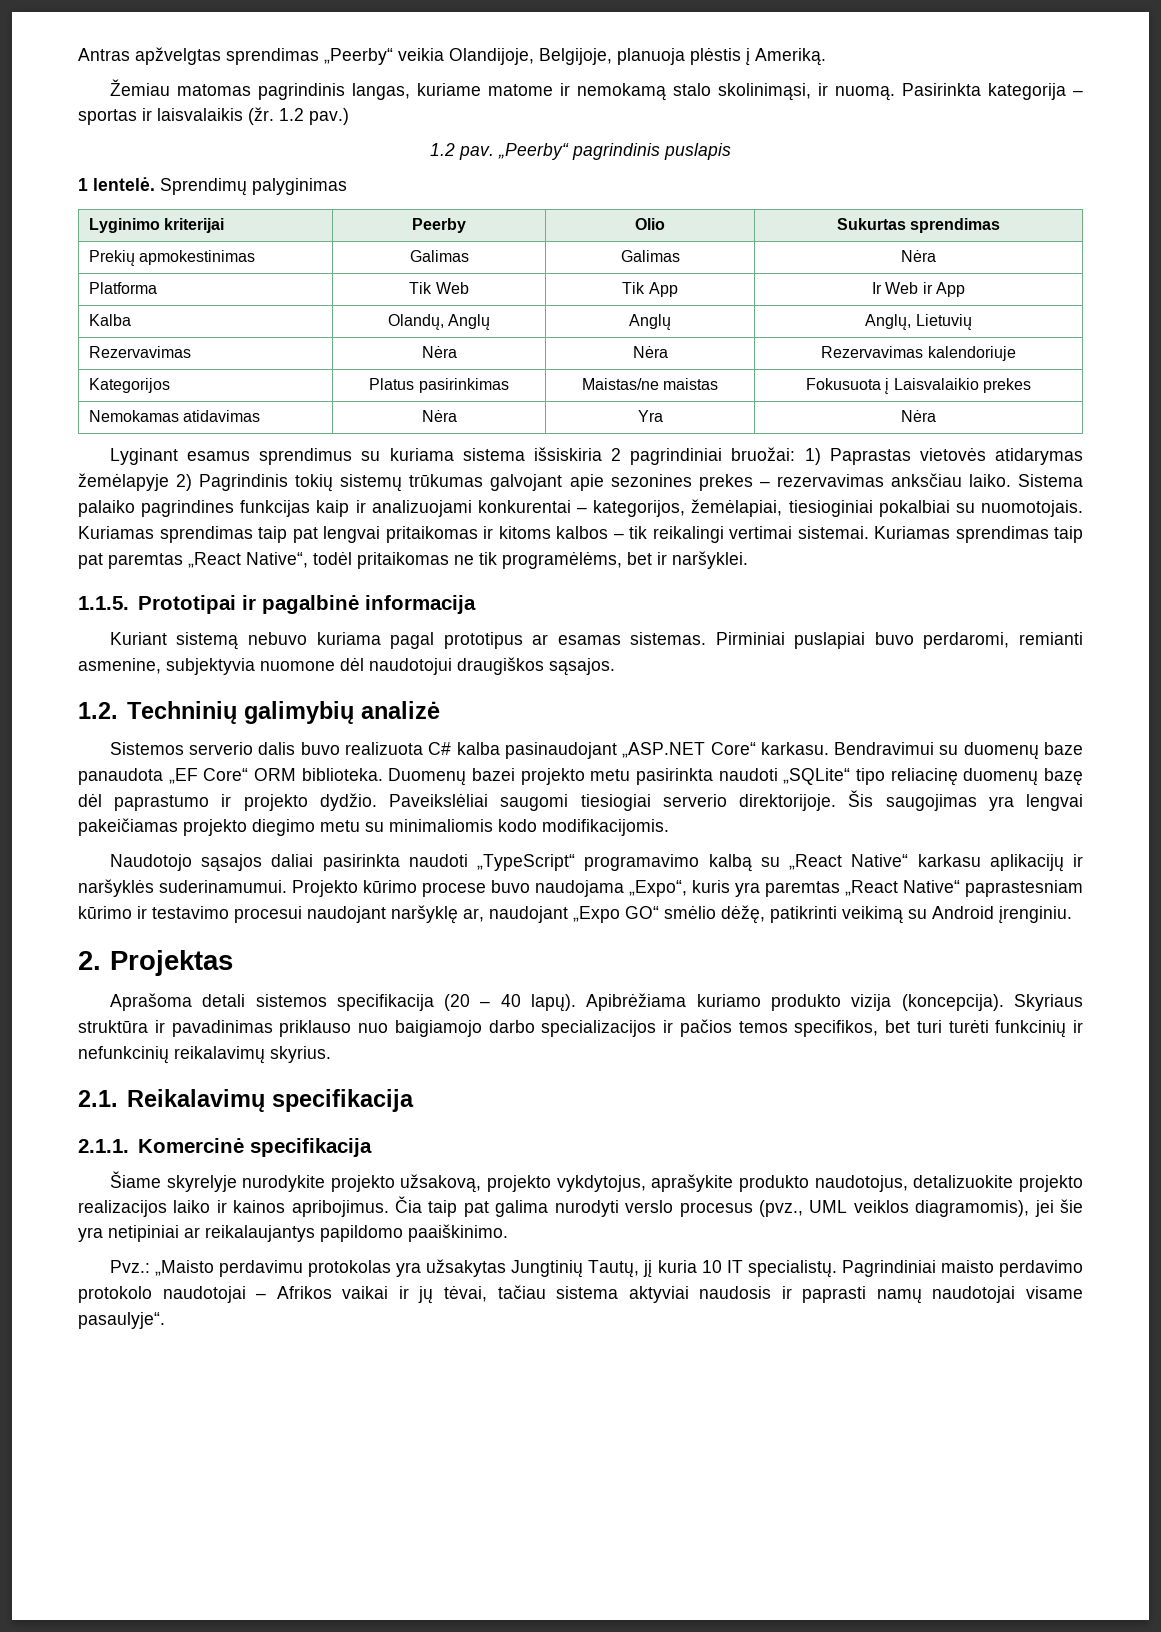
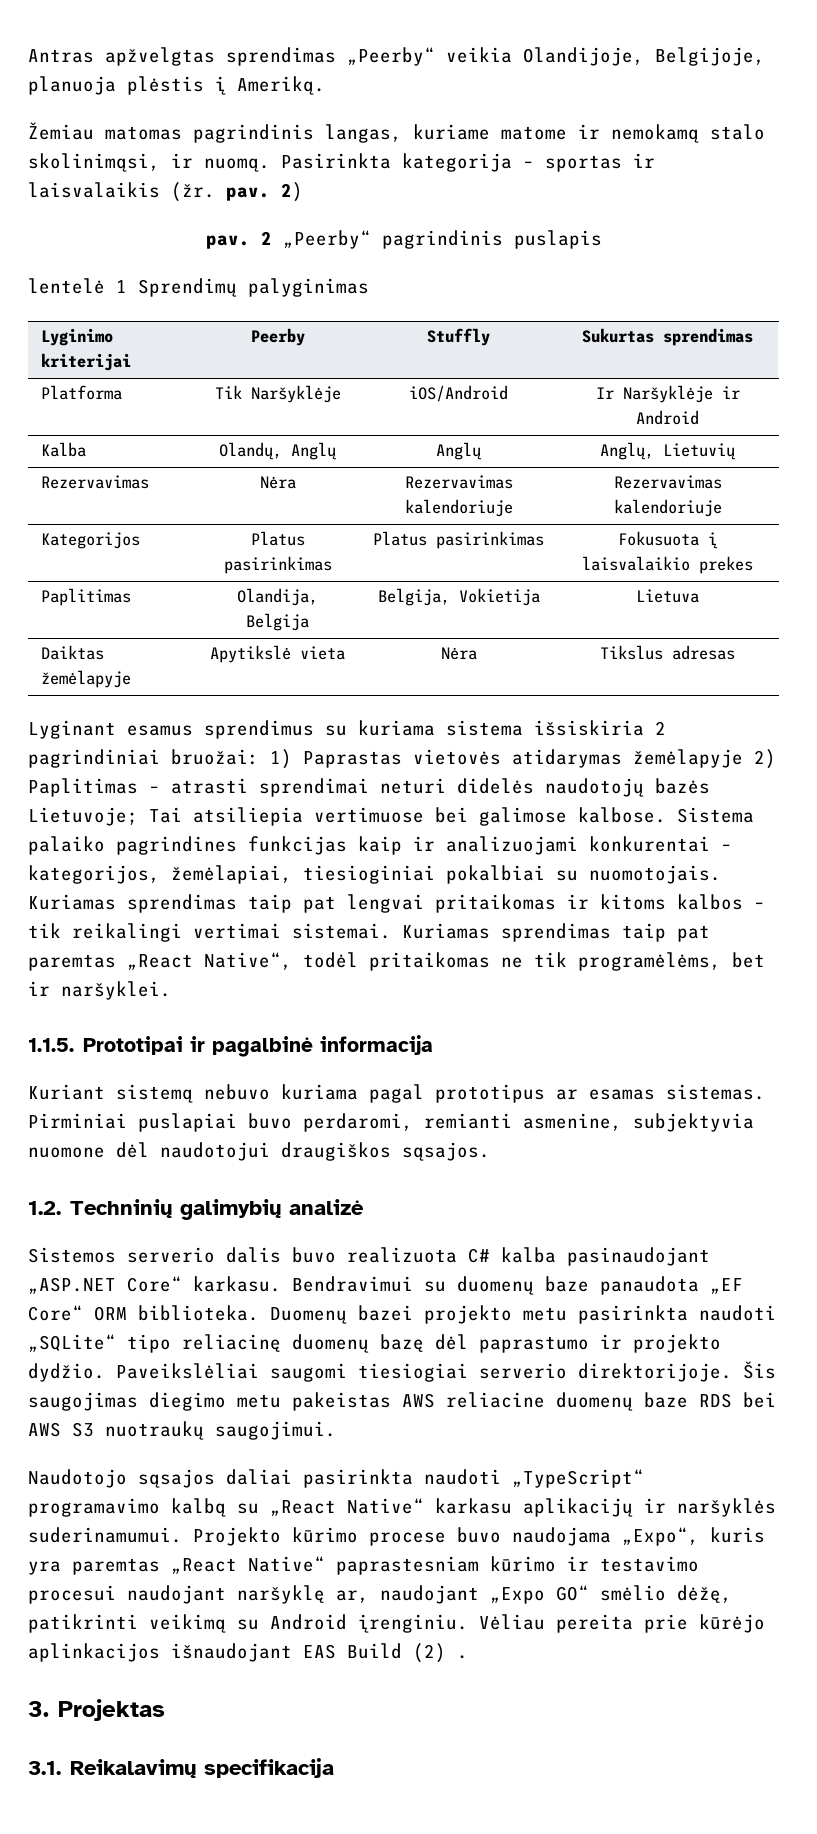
[279,108,349,125] [430,143,494,160] 1.2 pav.) // 1.2 pav. -> [226,182,303,202] [205,231,272,249] pav. 2) // pav. 2
[78,177,155,191] 1 lentelė. -> [28,278,127,294] lentelė 1
[635,218,665,230] Olio -> [427,328,490,346] Stuffly
[89,250,256,266] [409,250,469,262] [620,250,680,262] [901,250,936,262] [89,282,158,294] [409,282,469,294] [622,282,678,297] [872,282,965,297] Prekių apmokestinimas | Galimas | Galimas | Nėra // Platforma | Tik Web | Tik App | Ir Web ir App -> [40,385,122,400] [214,385,341,403] [409,385,508,402] [595,385,740,403] [636,410,699,425] Platforma | Tik Naršyklėje | iOS/Android | Ir Naršyklėje ir Android
[632,346,668,358] Nėra -> [404,475,513,489] [404,499,513,517] Rezervavimas kalendoriuje
[581,378,719,390] Maistas/ne maistas -> [373,531,544,549] Platus pasirinkimas
[893,378,979,390] Laisvalaikio -> [582,556,690,571] laisvalaikio
[89,410,261,422] [421,410,457,422] [637,410,663,422] [901,410,936,422] Nemokamas atidavimas | Nėra | Yra | Nėra -> [40,588,131,606] [237,588,318,606] [246,613,309,631] [377,588,540,606] [636,589,699,603] [40,645,104,660] [40,670,131,688] [210,645,345,663] [440,647,477,660] [600,645,735,660] Paplitimas | Olandija, Belgija | Belgija, Vokietija | Lietuva // Daiktas žemėlapyje | Apytikslė vieta | Nėra | Tikslus adresas
[199,473,1011,492] Pagrindinis tokių sistemų trūkumas galvojant apie sezonines prekes – rezervavimas anksčiau laiko. -> [28,778,710,797] [28,807,666,826] Paplitimas – atrasti sprendimai neturi didelės naudotojų bazės Lietuvoje; Tai atsiliepia vertimuose bei galimose kalbose.
[988,794,1084,811] [78,818,669,836] yra lengvai pakeičiamas projekto diegimo metu su minimaliomis kodo modifikacijomis. -> [149,1392,776,1411] [28,1421,336,1440] diegimo metu pakeistas AWS reliacine duomenų baze RDS bei AWS S3 nuotraukų saugojimui.
[78,950,233,976] [109,993,1084,1012] [78,1019,1083,1038] [78,1046,331,1064] [78,1089,414,1112] [78,1138,372,1157] [109,1171,1083,1193] [78,1196,1083,1217] [78,1224,508,1242] [109,1259,1084,1278] [78,1285,1083,1304] [78,1312,165,1329] // 2. Projektas // Aprašoma detali sistemos specifikacija (20 – 40 lapų). Apibrėžiama kuriamo produkto vizija (koncepcija). Skyriaus struktūra ir pavadinimas priklauso nuo baigiamojo darbo specializacijos ir pačios temos specifikos, bet turi turėti funkcinių ir nefunkcinių reikalavimų skyrius. // 2.1. Reikalavimų specifikacija // 2.1.1. Komercinė specifikacija // Šiame skyrelyje nurodykite projekto užsakovą, projekto vykdytojus, aprašykite produkto naudotojus, detalizuokite projekto realizacijos laiko ir kainos apribojimus. Čia taip pat galima nurodyti verslo procesus (pvz., UML veiklos diagramomis), jei šie yra netipiniai ar reikalaujantys papildomo paaiškinimo. // Pvz.: „Maisto perdavimu protokolas yra užsakytas Jungtinių Tautų, jį kuria 10 IT specialistų. Pagrindiniai maisto perdavimo protokolo naudotojai – Afrikos vaikai ir jų tėvai, tačiau sistema aktyviai naudosis ir paprasti namų naudotojai visame pasaulyje“. -> [479,1614,765,1633] [28,1643,468,1663] [28,1699,166,1721] [28,1758,335,1778] Vėliau pereita prie kūrėjo aplinkacijos išnaudojant EAS Build (2) . // 3. Projektas // 3.1. Reikalavimų specifikacija

